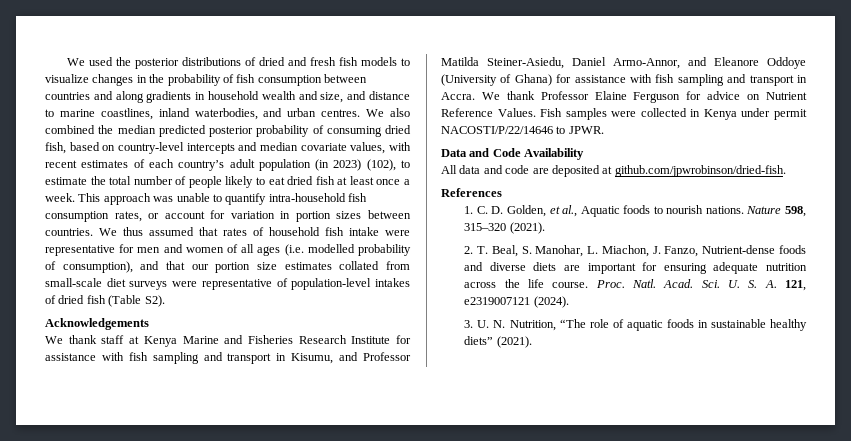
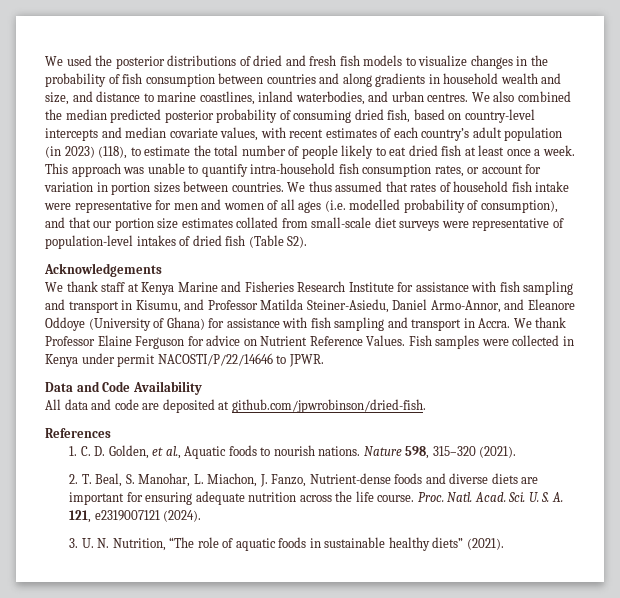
[366,159,396,171] (102), -> [98,146,128,159] (118),

